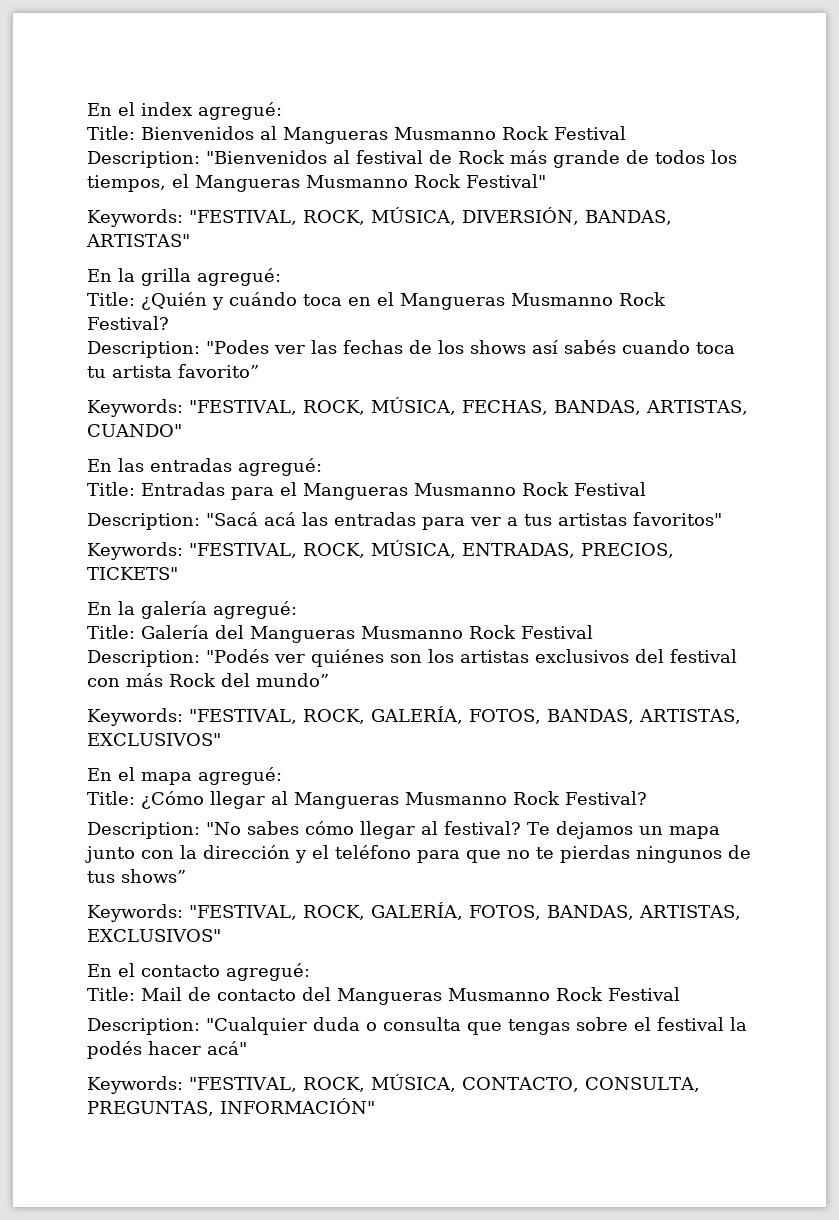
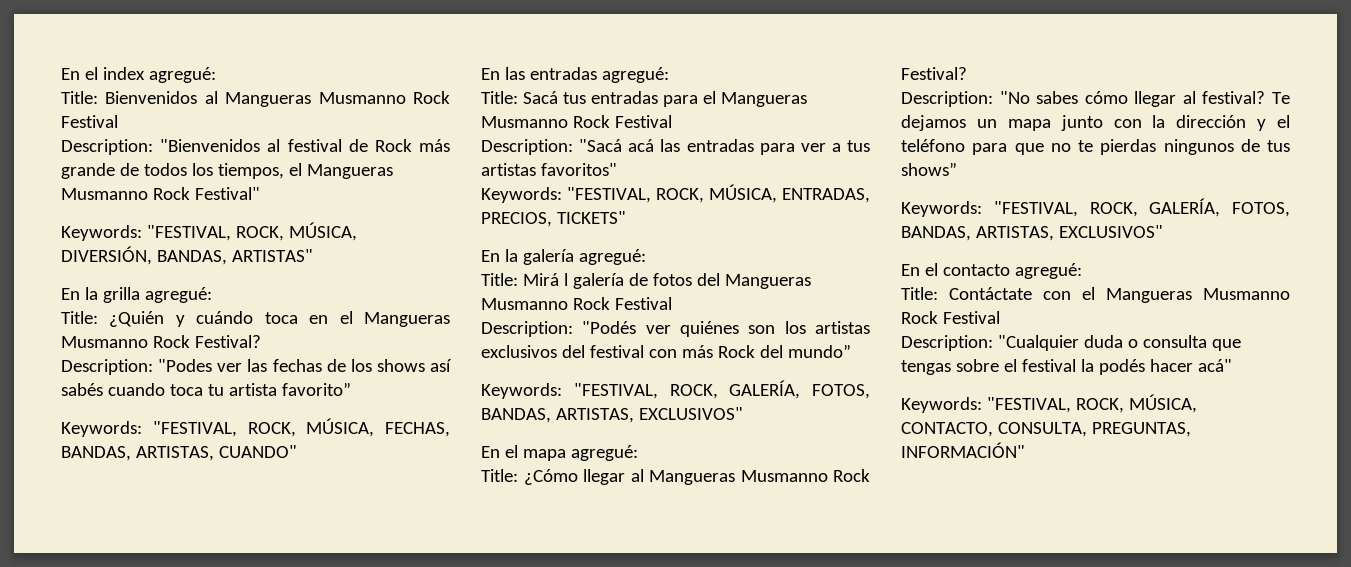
[141,482,225,496] Entradas -> [522,91,658,104] Sacá tus entradas
[141,625,209,639] Galería -> [522,273,692,289] Mirá l galería de fotos
[141,987,331,1001] Mail de contacto del -> [949,287,1095,300] Contáctate con el

